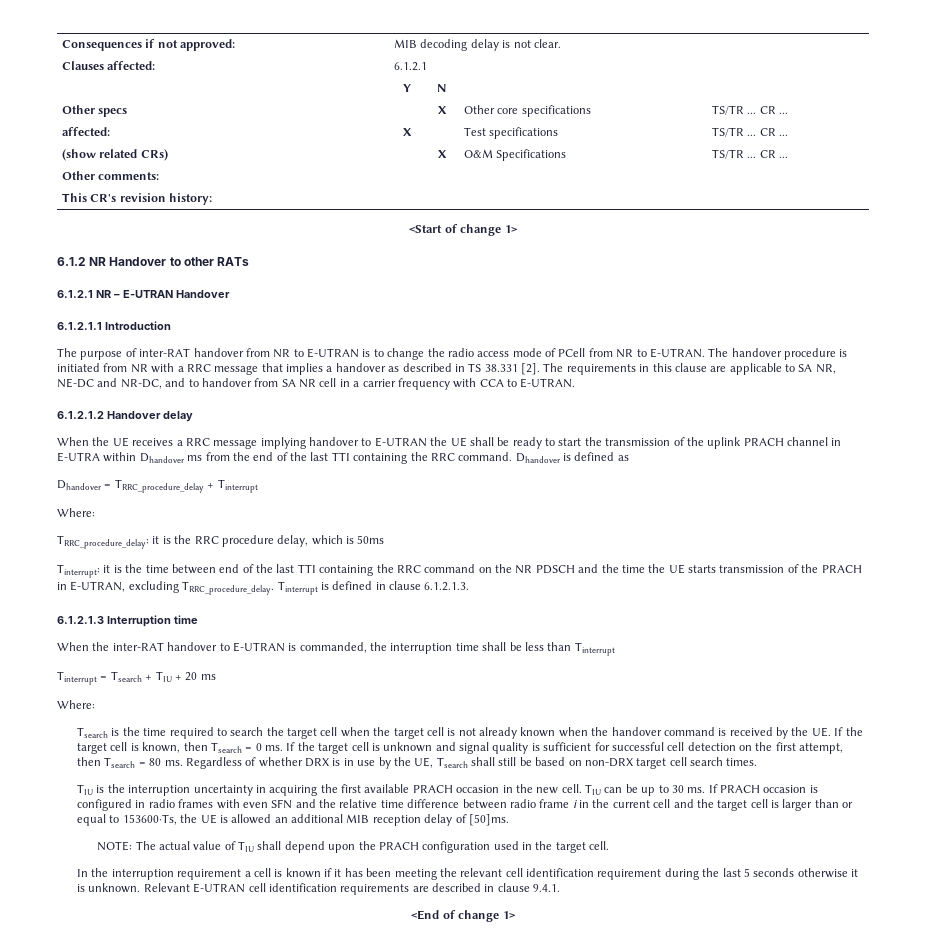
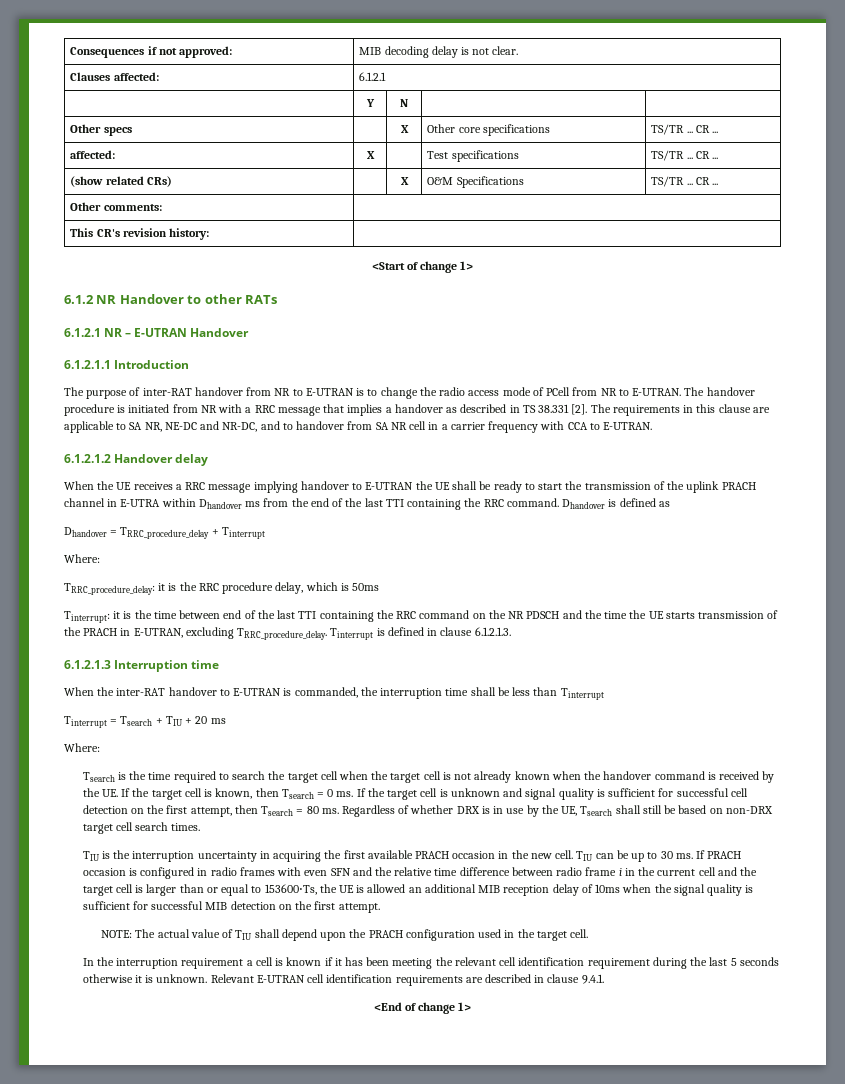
[468,814,509,826] [50]ms. -> [595,884,754,896] [82,901,380,913] 10ms when the signal quality is sufficient for successful MIB detection on the first attempt.

